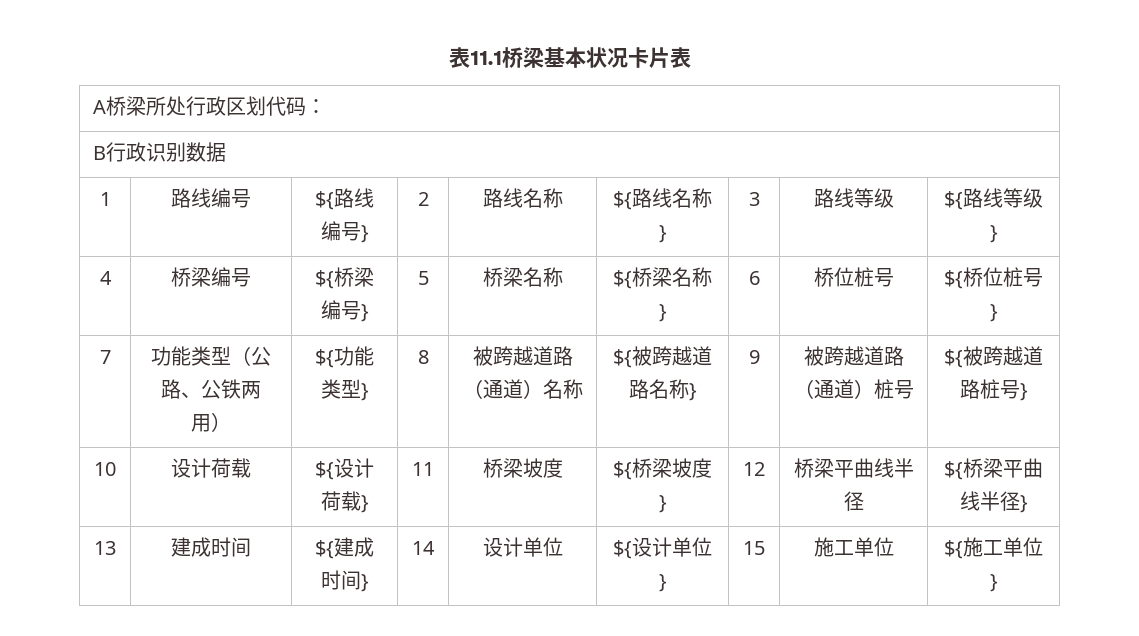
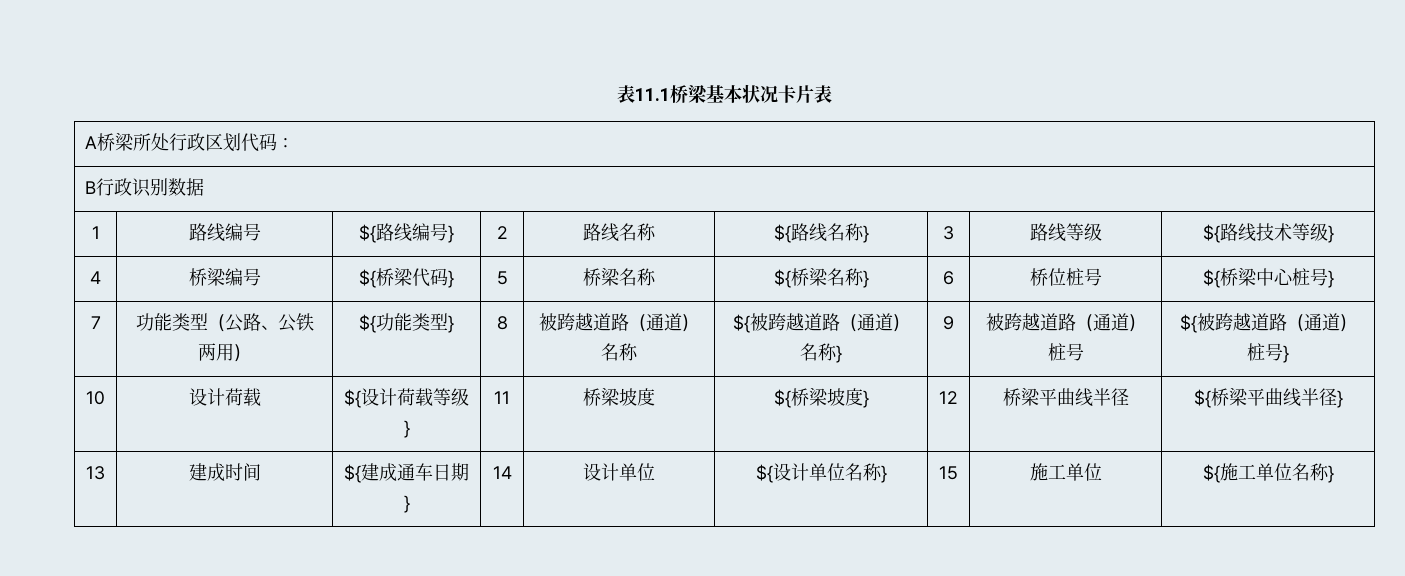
(1003, 198) none -> [1255,223,1292,241] 技术
[320,300,361,320] 编号 -> [412,268,448,287] 代码
[983,267,1003,287] 位 -> [1237,267,1293,286] 梁中心
(649, 389) none -> [839,313,910,332] （通道）
(980, 389) none -> [1286,313,1357,332] （通道）
(361, 501) none -> [433,388,469,406] 等级
[320,570,361,590] 时间 -> [397,463,469,481] 通车日期
(712, 547) none -> [844,463,882,481] 名称
(1043, 547) none -> [1291,463,1329,481] 名称

